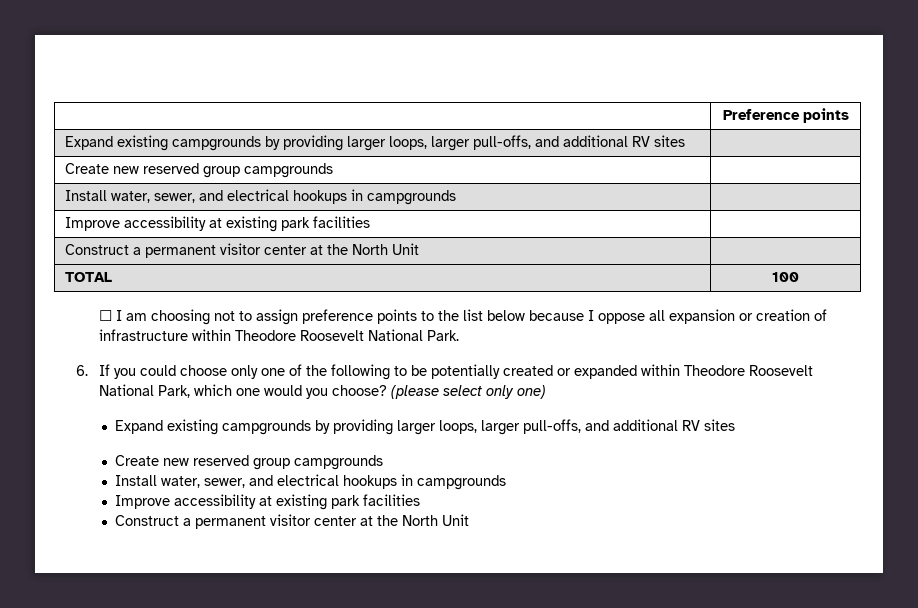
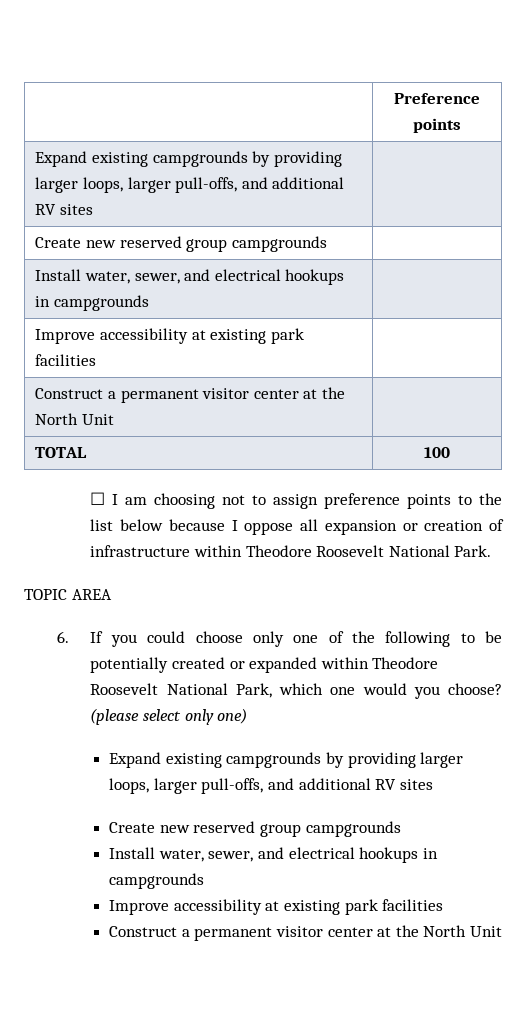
(459, 335) none -> [24,589,112,600] // TOPIC AREA

